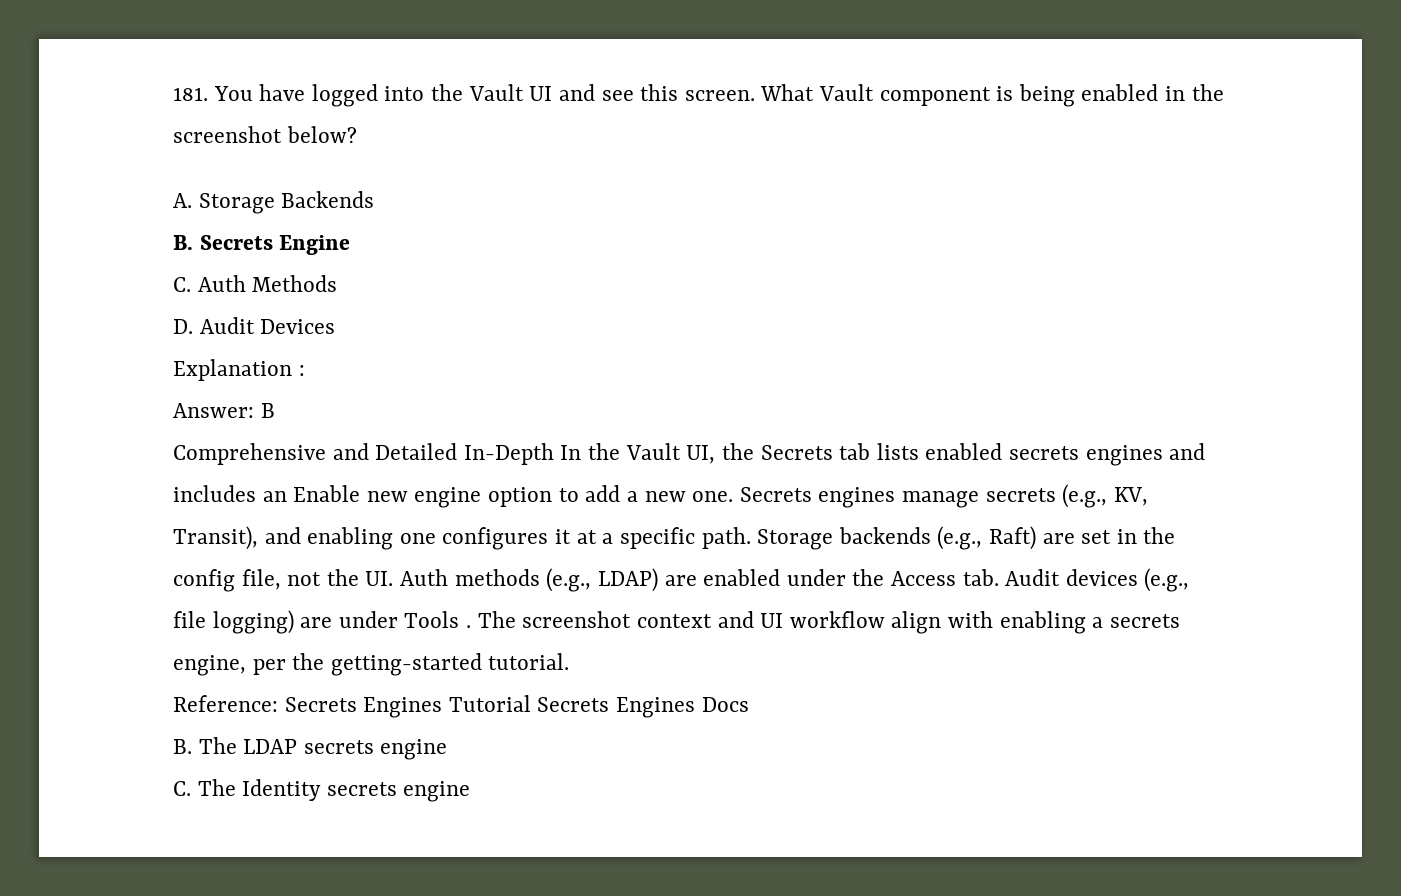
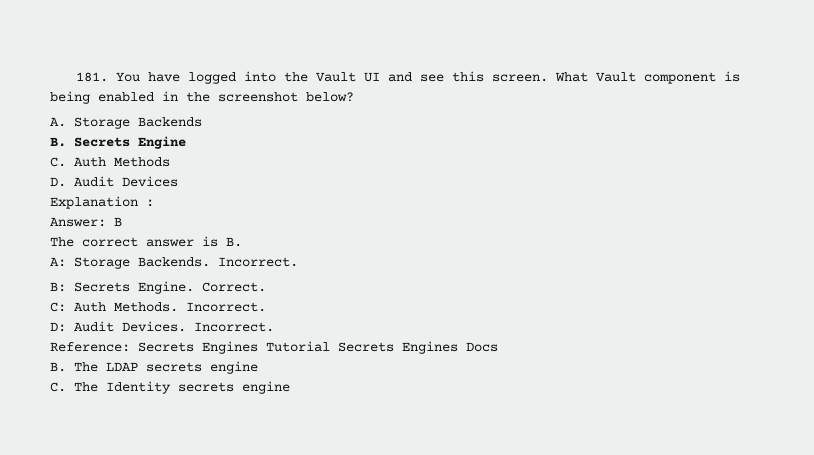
[173,443,1206,466] [173,484,1148,508] [173,526,1176,550] [173,568,1190,592] [173,610,1180,634] [173,653,570,676] Comprehensive and Detailed In-Depth In the Vault UI, the Secrets tab lists enabled secrets engines and includes an Enable new engine option to add a new one. Secrets engines manage secrets (e.g., KV, Transit), and enabling one configures it at a specific path. Storage backends (e.g., Raft) are set in the config file, not the UI. Auth methods (e.g., LDAP) are enabled under the Access tab. Audit devices (e.g., file logging) are under Tools . The screenshot context and UI workflow align with enabling a secrets engine, per the getting-started tutorial. -> [50,236,242,247] [50,257,298,269] [50,281,266,294] [50,302,266,312] [50,321,274,332] The correct answer is B. // A: Storage Backends. Incorrect. // B: Secrets Engine. Correct. // C: Auth Methods. Incorrect. // D: Audit Devices. Incorrect.

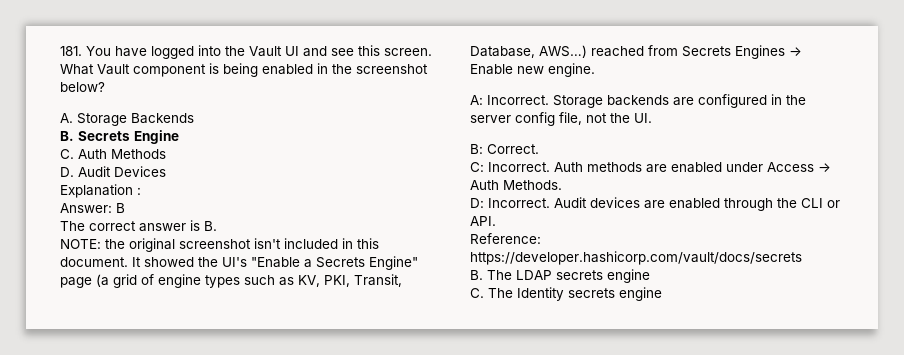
[50,257,298,269] A: Storage Backends. Incorrect. -> [60,238,379,252] [60,256,418,270] [60,274,402,288] [470,45,802,59] [470,63,595,77] [470,94,806,108] [470,112,652,126] NOTE: the original screenshot isn't included in this document. It showed the UI's "Enable a Secrets Engine" page (a grid of engine types such as KV, PKI, Transit, Database, AWS…) reached from Secrets Engines → Enable new engine. // A: Incorrect. Storage backends are configured in the server config file, not the UI.
[74,281,194,294] Secrets Engine. -> (483, 149) none
(66, 307) none -> [488,162,831,173] Incorrect. Auth methods are enabled under Access →
[186,302,266,312] Incorrect. -> (562, 185) none
[74,321,274,332] [50,341,498,354] Audit Devices. Incorrect. // Reference: Secrets Engines Tutorial Secrets Engines Docs -> [488,197,840,211] [470,216,496,226] [470,233,541,244] [470,251,802,265] Incorrect. Audit devices are enabled through the CLI or API. // Reference: https://developer.hashicorp.com/vault/docs/secrets

